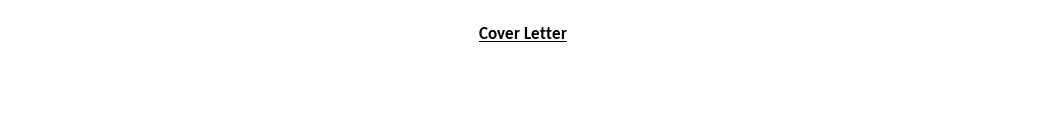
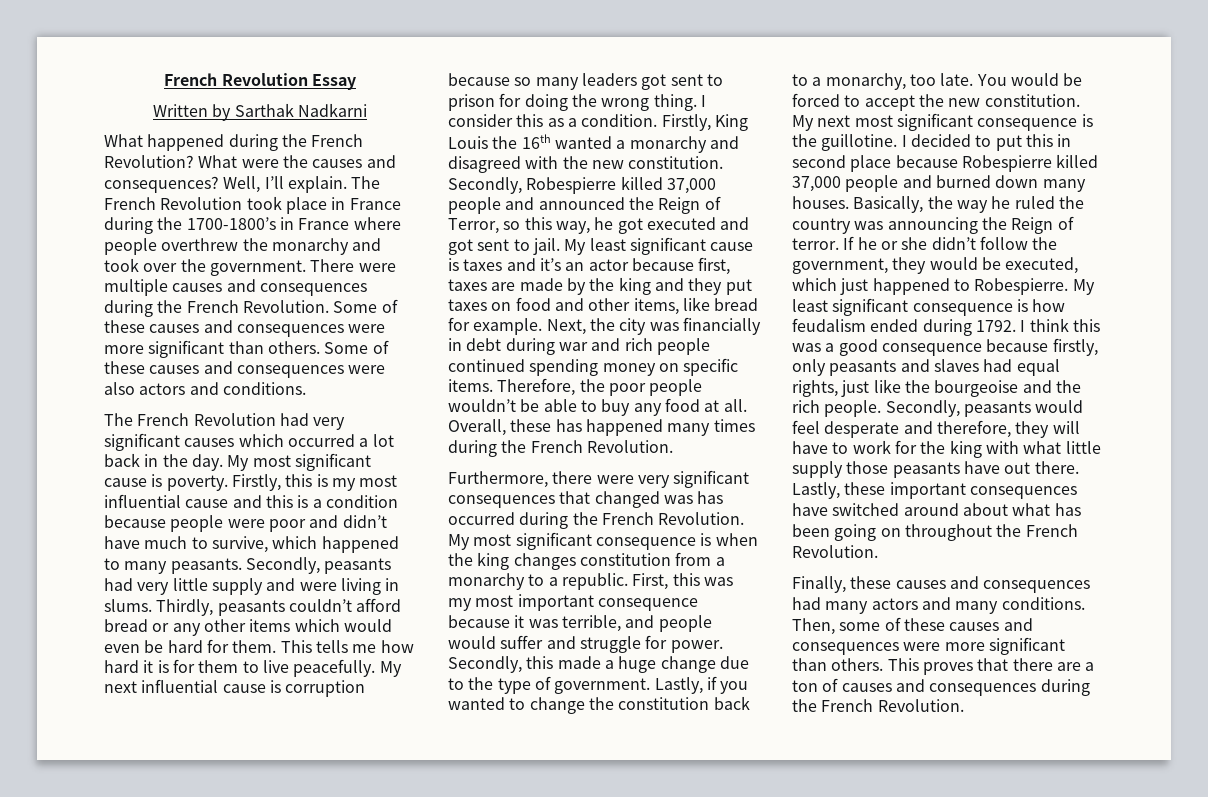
[478,27,568,39] Cover Letter -> [164,73,356,90] [153,103,367,121] [104,134,364,151] [104,155,396,168] [104,176,381,193] [104,196,401,214] [104,217,401,234] [104,238,382,255] [104,258,396,276] [104,279,367,296] [104,299,398,317] [104,320,386,337] [104,340,389,358] [104,361,386,378] [104,382,306,395] [104,413,346,430] [104,433,394,451] [104,453,371,471] [104,474,398,491] [104,494,398,508] [104,515,387,532] [104,536,399,553] [104,557,392,574] [104,578,400,595] [104,598,402,616] [104,619,392,636] [104,639,414,653] [104,659,402,677] [104,679,366,697] [448,73,723,90] [448,93,706,111] [448,114,748,131] [448,134,739,153] [448,156,724,173] [448,176,716,194] [448,196,721,214] [448,217,750,234] [448,237,754,255] [448,257,731,275] [448,277,752,295] [448,297,759,315] [448,317,761,335] [448,338,710,355] [448,358,739,376] [448,378,703,396] [448,398,747,416] [448,419,755,436] [448,440,673,457] [448,470,750,488] [448,491,724,508] [448,512,745,529] [448,532,758,550] [448,552,725,570] [448,573,733,590] [448,594,698,611] [448,615,712,632] [448,635,723,653] [448,656,749,673] [448,676,749,694] [448,696,750,714] [792,73,1083,90] [792,93,1080,111] [792,113,1093,131] [792,134,1072,151] [792,154,1099,172] [792,175,1086,192] [792,196,1084,213] [792,216,1074,234] [792,236,1058,250] [792,257,1079,274] [792,278,1095,295] [792,298,1066,316] [792,318,1100,336] [792,338,1098,356] [792,359,1060,376] [792,379,1081,397] [792,400,1084,417] [792,420,1080,438] [792,440,1101,458] [792,461,1079,478] [792,482,1077,499] [792,503,1081,516] [792,524,1078,541] [792,545,878,558] [792,576,1091,593] [792,597,1085,614] [792,617,1033,635] [792,637,1065,655] [792,658,1095,675] [792,678,1090,696] [792,699,964,712] French Revolution Essay // Written by Sarthak Nadkarni // What happened during the French Revolution? What were the causes and consequences? Well, I’ll explain. The French Revolution took place in France during the 1700-1800’s in France where people overthrew the monarchy and took over the government. There were multiple causes and consequences during the French Revolution. Some of these causes and consequences were more significant than others. Some of these causes and consequences were also actors and conditions. // The French Revolution had very significant causes which occurred a lot back in the day. My most significant cause is poverty. Firstly, this is my most influential cause and this is a condition because people were poor and didn’t have much to survive, which happened to many peasants. Secondly, peasants had very little supply and were living in slums. Thirdly, peasants couldn’t afford bread or any other items which would even be hard for them. This tells me how hard it is for them to live peacefully. My next influential cause is corruption because so many leaders got sent to prison for doing the wrong thing. I consider this as a condition. Firstly, King Louis the 16th wanted a monarchy and disagreed with the new constitution. Secondly, Robespierre killed 37,000 people and announced the Reign of Terror, so this way, he got executed and got sent to jail. My least significant cause is taxes and it’s an actor because first, taxes are made by the king and they put taxes on food and other items, like bread for example. Next, the city was financially in debt during war and rich people continued spending money on specific items. Therefore, the poor people wouldn’t be able to buy any food at all. Overall, these has happened many times during the French Revolution. // Furthermore, there were very significant consequences that changed was has occurred during the French Revolution. My most significant consequence is when the king changes constitution from a monarchy to a republic. First, this was my most important consequence because it was terrible, and people would suffer and struggle for power. Secondly, this made a huge change due to the type of government. Lastly, if you wanted to change the constitution back to a monarchy, too late. You would be forced to accept the new constitution. My next most significant consequence is the guillotine. I decided to put this in second place because Robespierre killed 37,000 people and burned down many houses. Basically, the way he ruled the country was announcing the Reign of terror. If he or she didn’t follow the government, they would be executed, which just happened to Robespierre. My least significant consequence is how feudalism ended during 1792. I think this was a good consequence because firstly, only peasants and slaves had equal rights, just like the bourgeoise and the rich people. Secondly, peasants would feel desperate and therefore, they will have to work for the king with what little supply those peasants have out there. Lastly, these important consequences have switched around about what has been going on throughout the French Revolution. // Finally, these causes and consequences had many actors and many conditions. Then, some of these causes and consequences were more significant than others. This proves that there are a ton of causes and consequences during the French Revolution.

